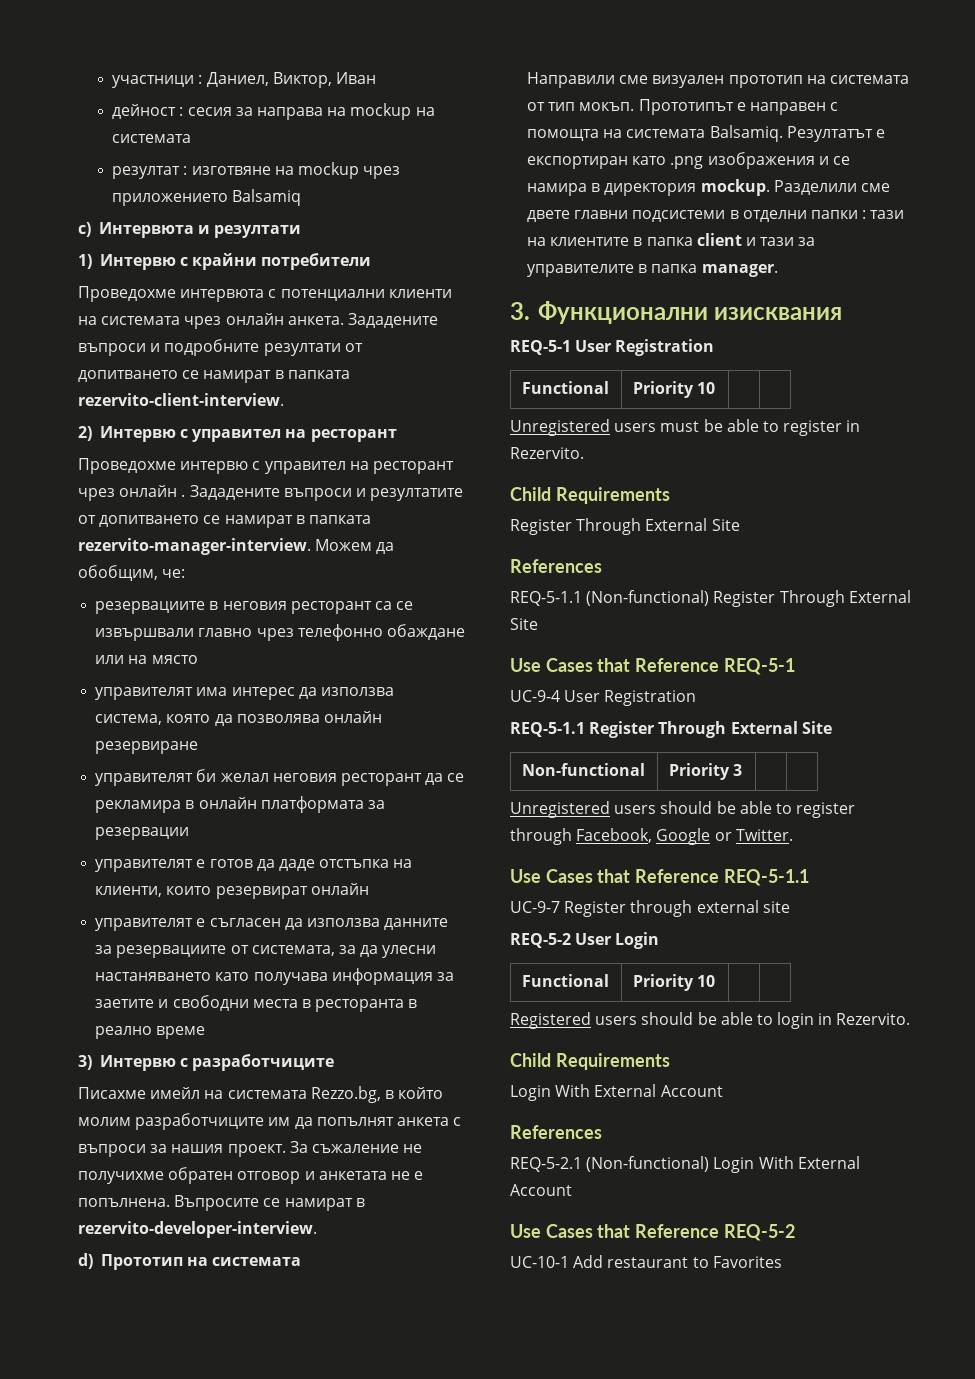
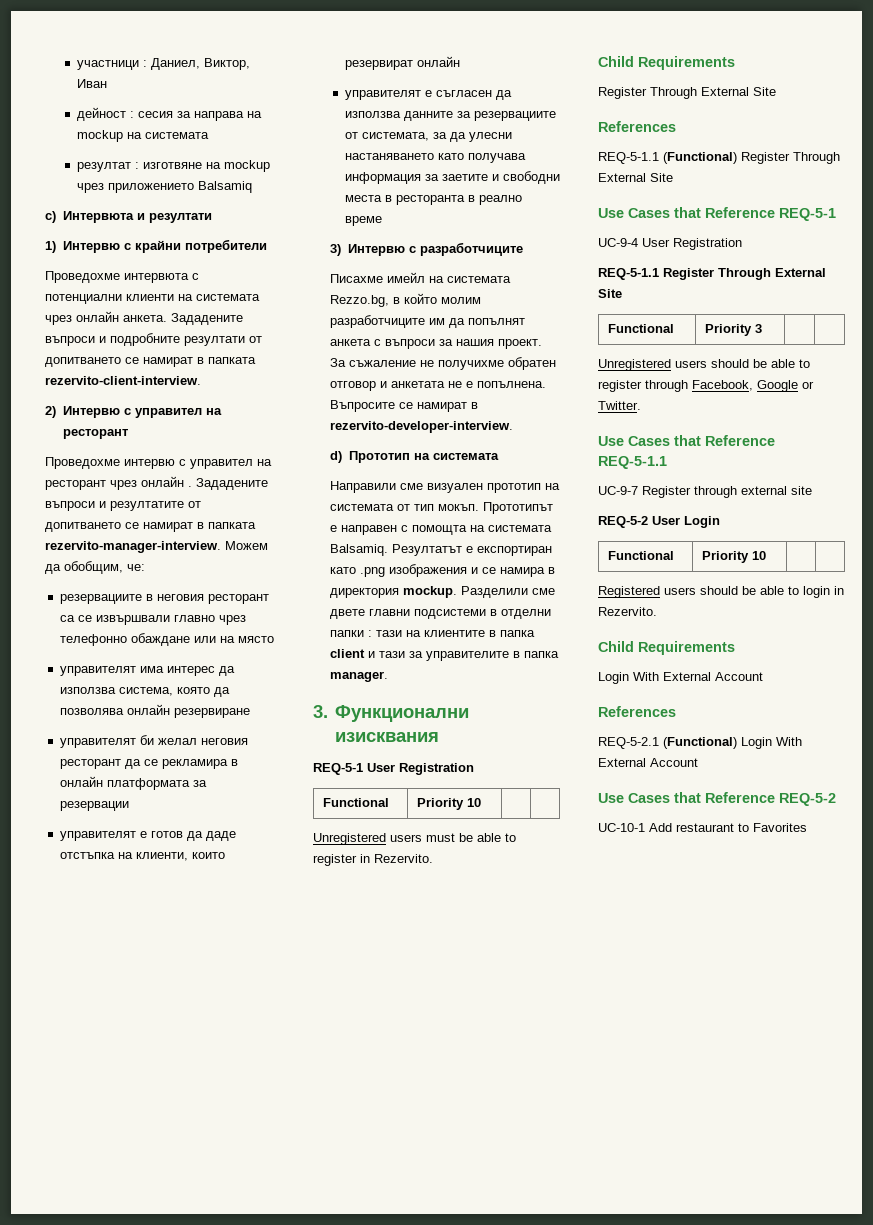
[586,590,710,606] (Non-functional) -> [663,152,737,164] (Functional)
[521,763,645,776] Non-functional -> [608,324,675,333] Functional
[586,1156,710,1172] (Non-functional) -> [663,737,737,749] (Functional)

